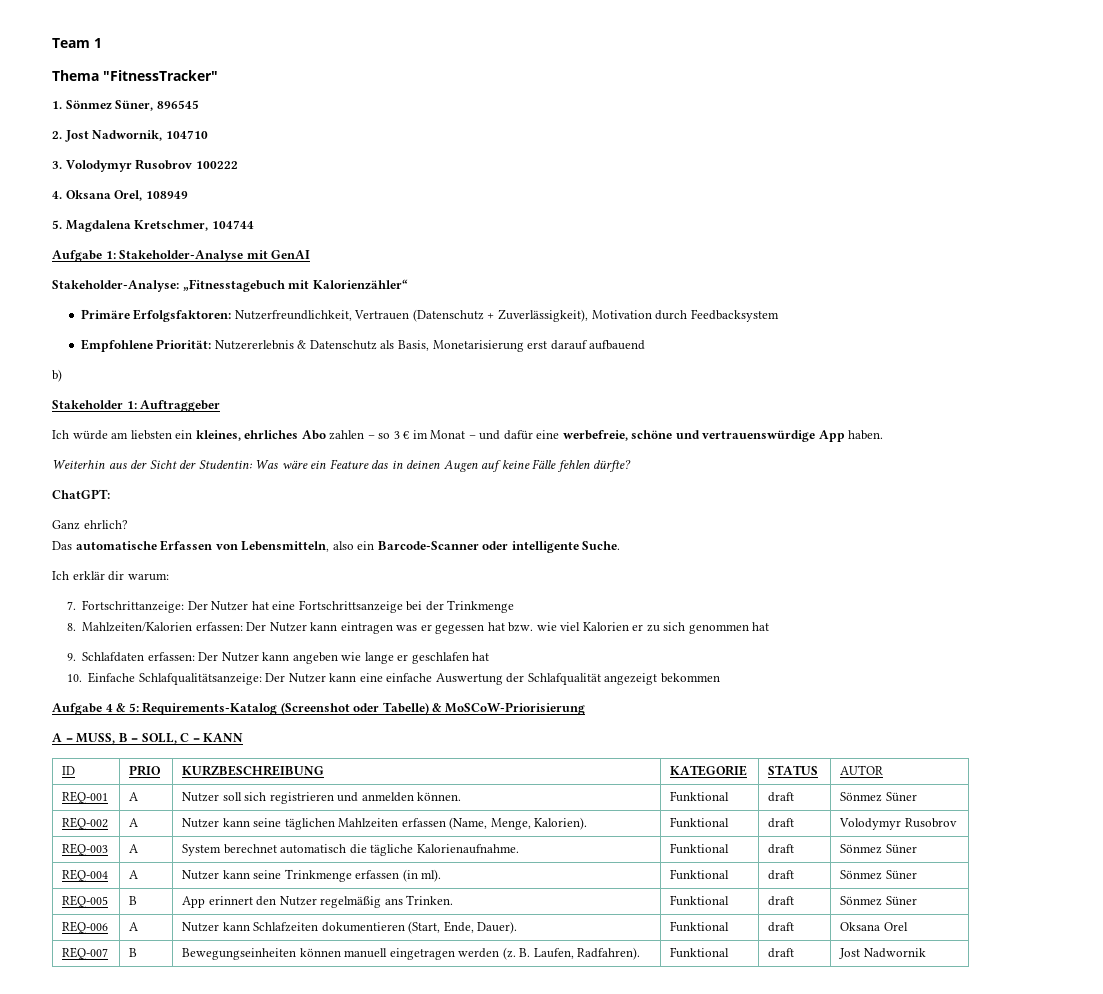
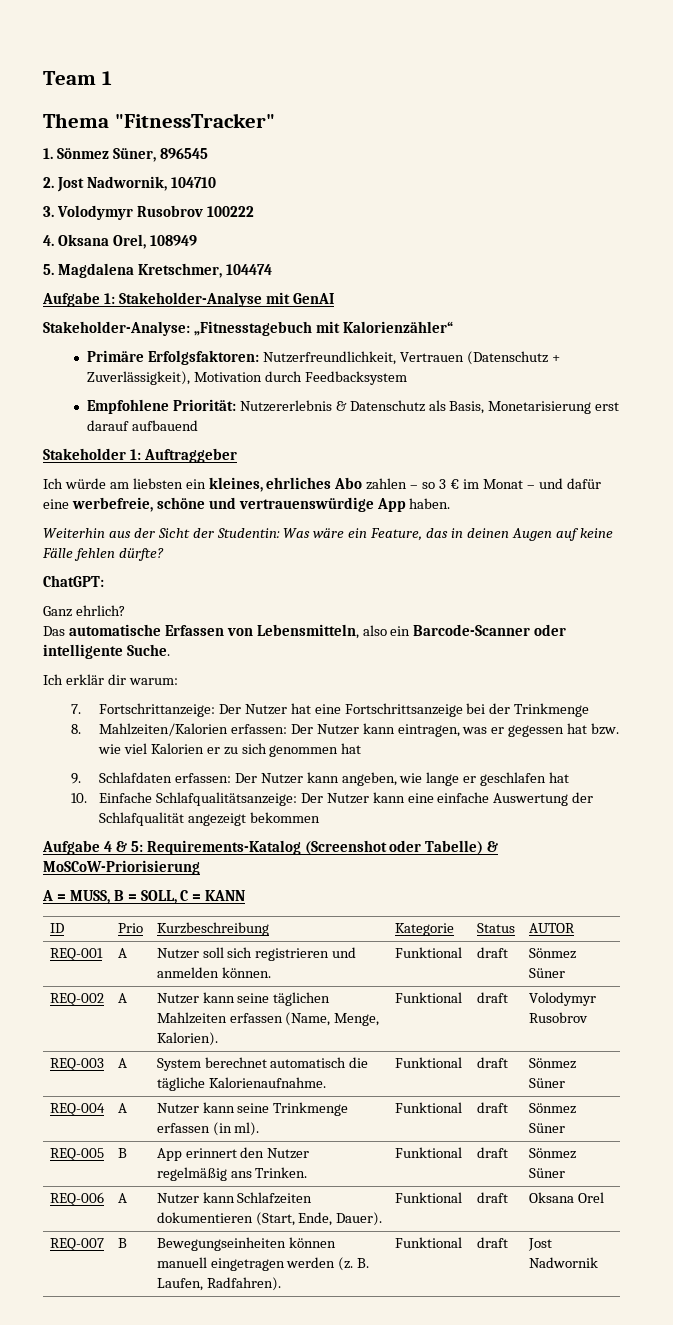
[211,220,254,229] 104744 -> [225,264,272,275] 104474
[52,369,62,382] // b) -> (198, 425) none
[329,459,369,469] Feature -> [370,528,423,541] Feature,
[340,622,393,634] eintragen -> [397,724,460,737] eintragen,
[292,652,338,664] angeben -> [341,772,397,786] angeben,
[129,765,162,776] [182,765,325,776] [670,765,748,776] [768,765,819,775] PRIO | KURZBESCHREIBUNG | KATEGORIE | STATUS -> [117,923,143,933] [156,922,269,936] [394,923,454,936] [476,923,515,933] Prio | Kurzbeschreibung | Kategorie | Status

